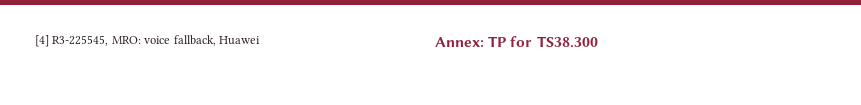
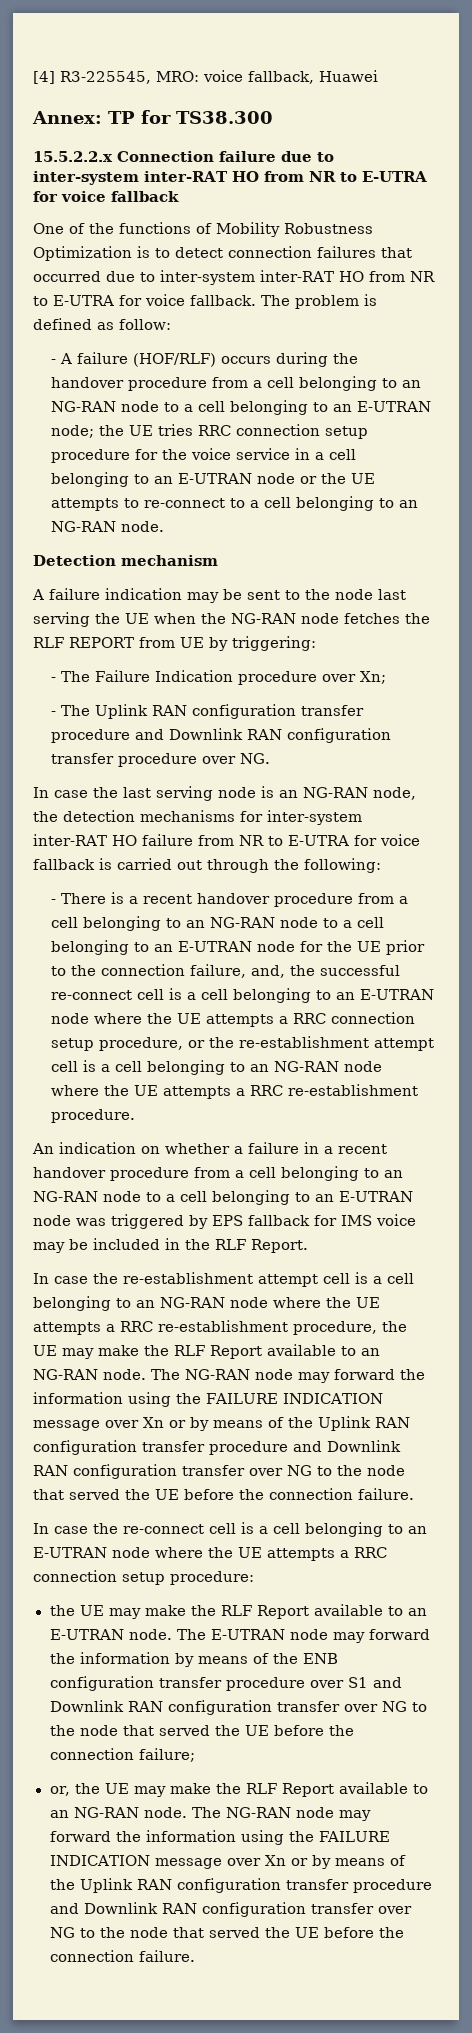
(598, 42) none -> [33,151,334,162] [33,171,427,185] [33,191,179,202] [33,222,373,237] [33,246,412,261] [33,270,435,285] [33,294,377,309] [33,318,171,330] [50,352,358,367] [50,376,421,391] [50,400,431,415] [50,424,368,439] [50,448,356,463] [50,472,375,487] [50,496,418,511] [50,521,164,532] [33,555,218,566] [32,588,406,603] [33,612,430,627] [33,636,316,651] [50,670,386,685] [50,704,364,719] [50,728,391,743] [50,753,270,767] [33,786,416,801] [33,810,362,825] [33,834,420,846] [33,858,381,873] [50,892,408,907] [50,916,384,931] [50,940,425,955] [50,964,400,978] [50,988,434,1003] [50,1012,415,1027] [50,1036,434,1051] [50,1060,382,1075] [50,1084,418,1099] [50,1109,135,1123] [32,1142,387,1154] [33,1166,403,1181] [33,1190,413,1205] [33,1214,416,1229] [33,1238,308,1253] [33,1272,414,1287] [33,1296,380,1311] [33,1320,407,1335] [33,1344,380,1359] [33,1369,425,1383] [33,1392,383,1407] [33,1416,410,1431] [33,1440,401,1455] [33,1464,405,1479] [33,1488,414,1500] [33,1522,427,1537] [33,1547,387,1561] [33,1570,254,1585] [49,1604,427,1619] [49,1629,430,1643] [49,1652,338,1667] [49,1676,402,1691] [49,1700,427,1715] [49,1725,354,1736] [49,1748,195,1762] [49,1782,429,1797] [49,1807,371,1821] [49,1830,391,1845] [49,1855,406,1869] [49,1878,432,1893] [49,1902,412,1917] [49,1927,404,1938] [49,1950,195,1962] // 15.5.2.2.x Connection failure due to inter-system inter-RAT HO from NR to E-UTRA for voice fallback // One of the functions of Mobility Robustness Optimization is to detect connection failures that occurred due to inter-system inter-RAT HO from NR to E-UTRA for voice fallback. The problem is defined as follow: // - A failure (HOF/RLF) occurs during the handover procedure from a cell belonging to an NG-RAN node to a cell belonging to an E-UTRAN node; the UE tries RRC connection setup procedure for the voice service in a cell belonging to an E-UTRAN node or the UE attempts to re-connect to a cell belonging to an NG-RAN node. // Detection mechanism // A failure indication may be sent to the node last serving the UE when the NG-RAN node fetches the RLF REPORT from UE by triggering: // - The Failure Indication procedure over Xn; // - The Uplink RAN configuration transfer procedure and Downlink RAN configuration transfer procedure over NG. // In case the last serving node is an NG-RAN node, the detection mechanisms for inter-system inter-RAT HO failure from NR to E-UTRA for voice fallback is carried out through the following: // - There is a recent handover procedure from a cell belonging to an NG-RAN node to a cell belonging to an E-UTRAN node for the UE prior to the connection failure, and, the successful re-connect cell is a cell belonging to an E-UTRAN node where the UE attempts a RRC connection setup procedure, or the re-establishment attempt cell is a cell belonging to an NG-RAN node where the UE attempts a RRC re-establishment procedure. // An indication on whether a failure in a recent handover procedure from a cell belonging to an NG-RAN node to a cell belonging to an E-UTRAN node was triggered by EPS fallback for IMS voice may be included in the RLF Report. // In case the re-establishment attempt cell is a cell belonging to an NG-RAN node where the UE attempts a RRC re-establishment procedure, the UE may make the RLF Report available to an NG-RAN node. The NG-RAN node may forward the information using the FAILURE INDICATION message over Xn or by means of the Uplink RAN configuration transfer procedure and Downlink RAN configuration transfer over NG to the node that served the UE before the connection failure. // In case the re-connect cell is a cell belonging to an E-UTRAN node where the UE attempts a RRC connection setup procedure: // the UE may make the RLF Report available to an E-UTRAN node. The E-UTRAN node may forward the information by means of the ENB configuration transfer procedure over S1 and Downlink RAN configuration transfer over NG to the node that served the UE before the connection failure; // or, the UE may make the RLF Report available to an NG-RAN node. The NG-RAN node may forward the information using the FAILURE INDICATION message over Xn or by means of the Uplink RAN configuration transfer procedure and Downlink RAN configuration transfer over NG to the node that served the UE before the connection failure.

